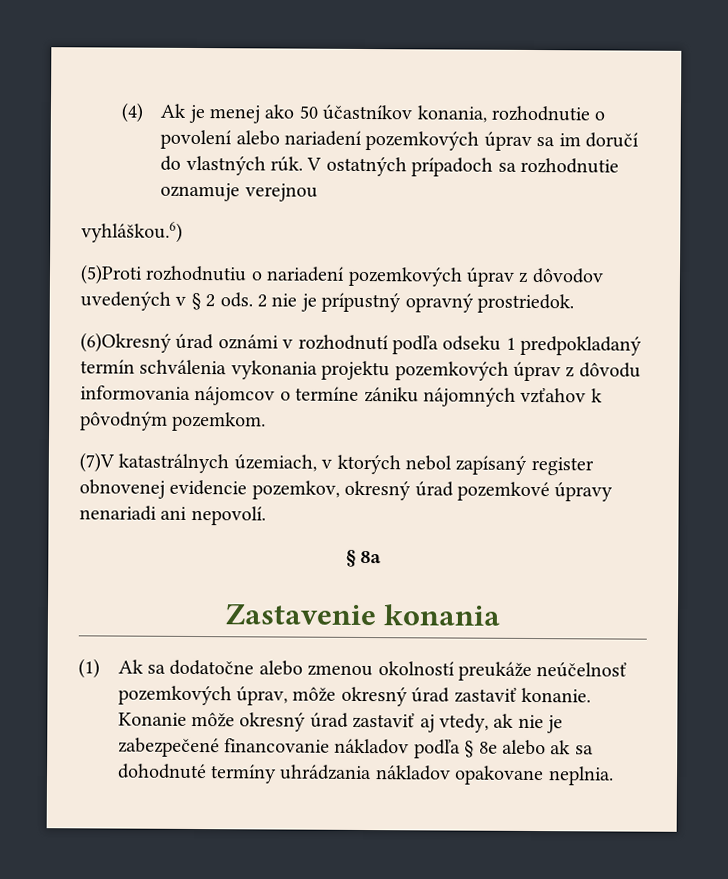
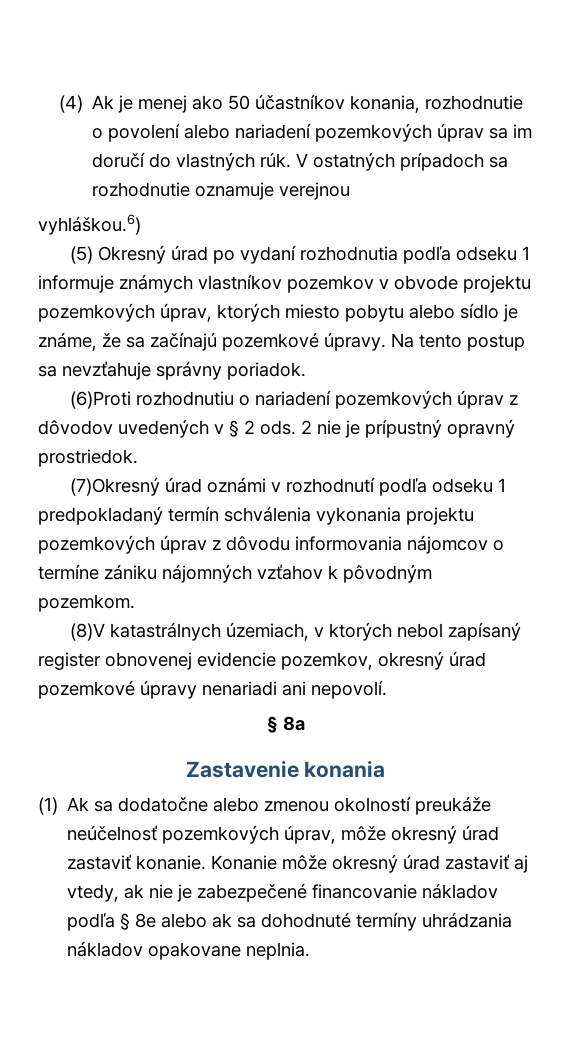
[80,264,143,285] (5)Proti -> [70,245,531,264] [38,274,531,293] [38,303,518,322] [38,332,525,351] [38,361,306,380] [70,391,132,409] (5) Okresný úrad po vydaní rozhodnutia podľa odseku 1 informuje známych vlastníkov pozemkov v obvode projektu pozemkových úprav, ktorých miesto pobytu alebo sídlo je známe, že sa začínajú pozemkové úpravy. Na tento postup sa nevzťahuje správny poriadok. // (6)Proti
[80,332,172,353] (6)Okresný -> [70,477,161,496] (7)Okresný
[79,452,115,473] (7)V -> [70,623,106,641] (8)V

